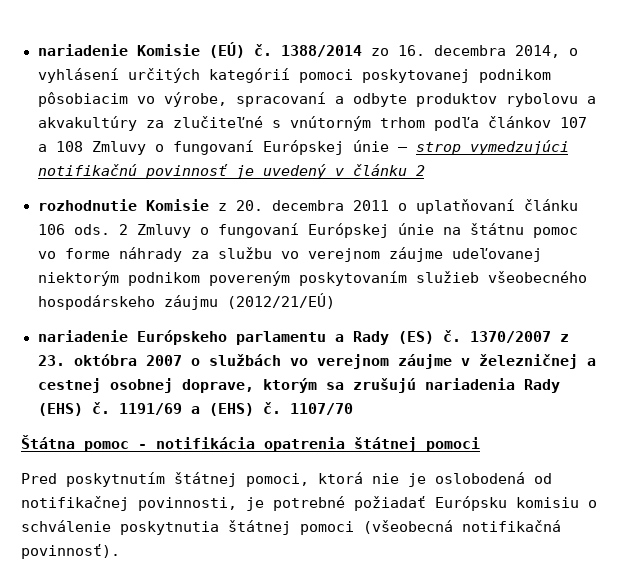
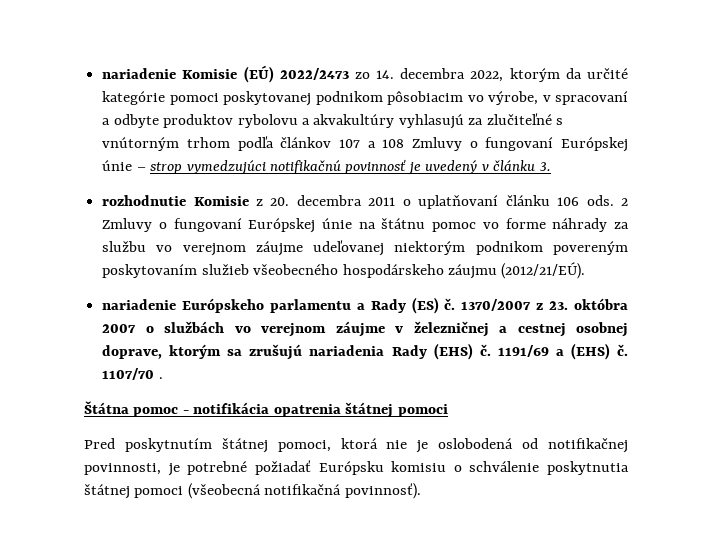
[253,44,578,58] [37,68,290,83] č. 1388/2014 zo 16. decembra 2014, o vyhlásení určitých kategórií -> [279,68,628,82] [102,91,166,105] 2022/2473 zo 14. decembra 2022, ktorým da určité kategórie
(227, 99) none -> [542,95,551,102] v
(137, 123) none -> [398,114,464,129] vyhlasujú
[415,165,425,176] 2 -> [539,162,551,171] 3.
[226,293,335,309] (2012/21/EÚ) -> [501,262,586,279] (2012/21/EÚ).
(353, 409) none -> [158,377,163,379] .

